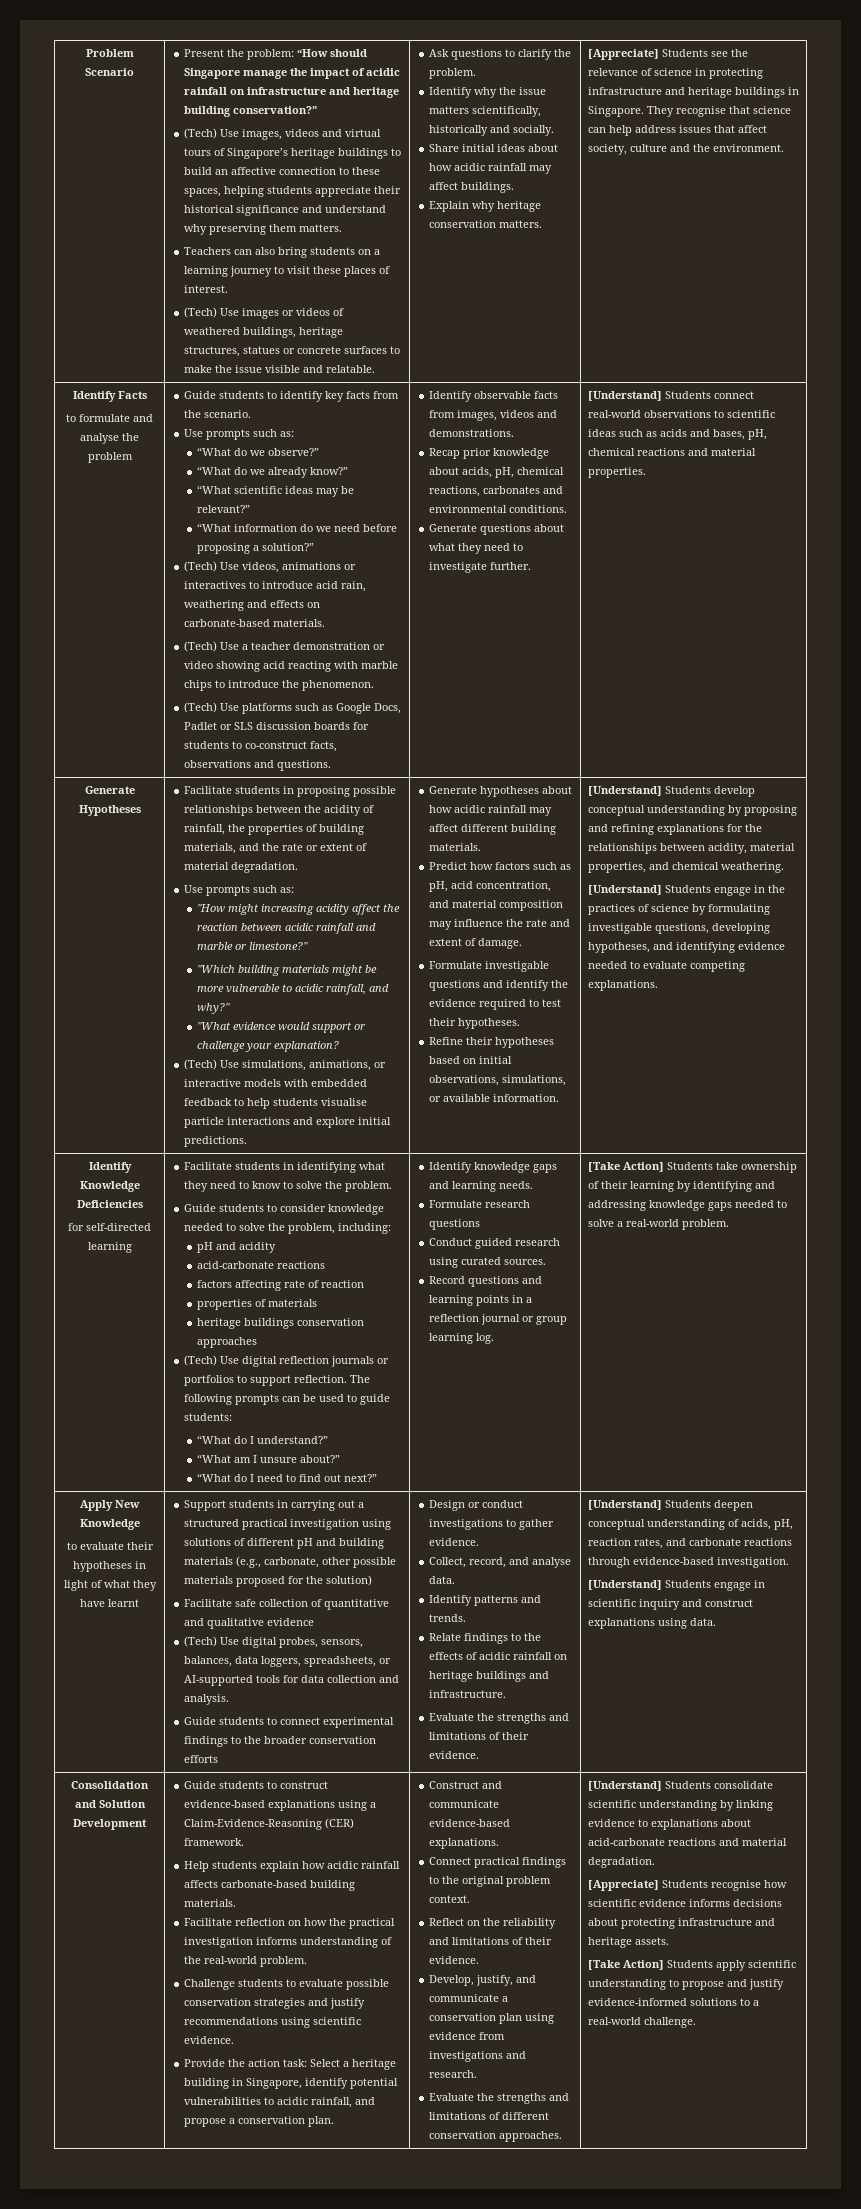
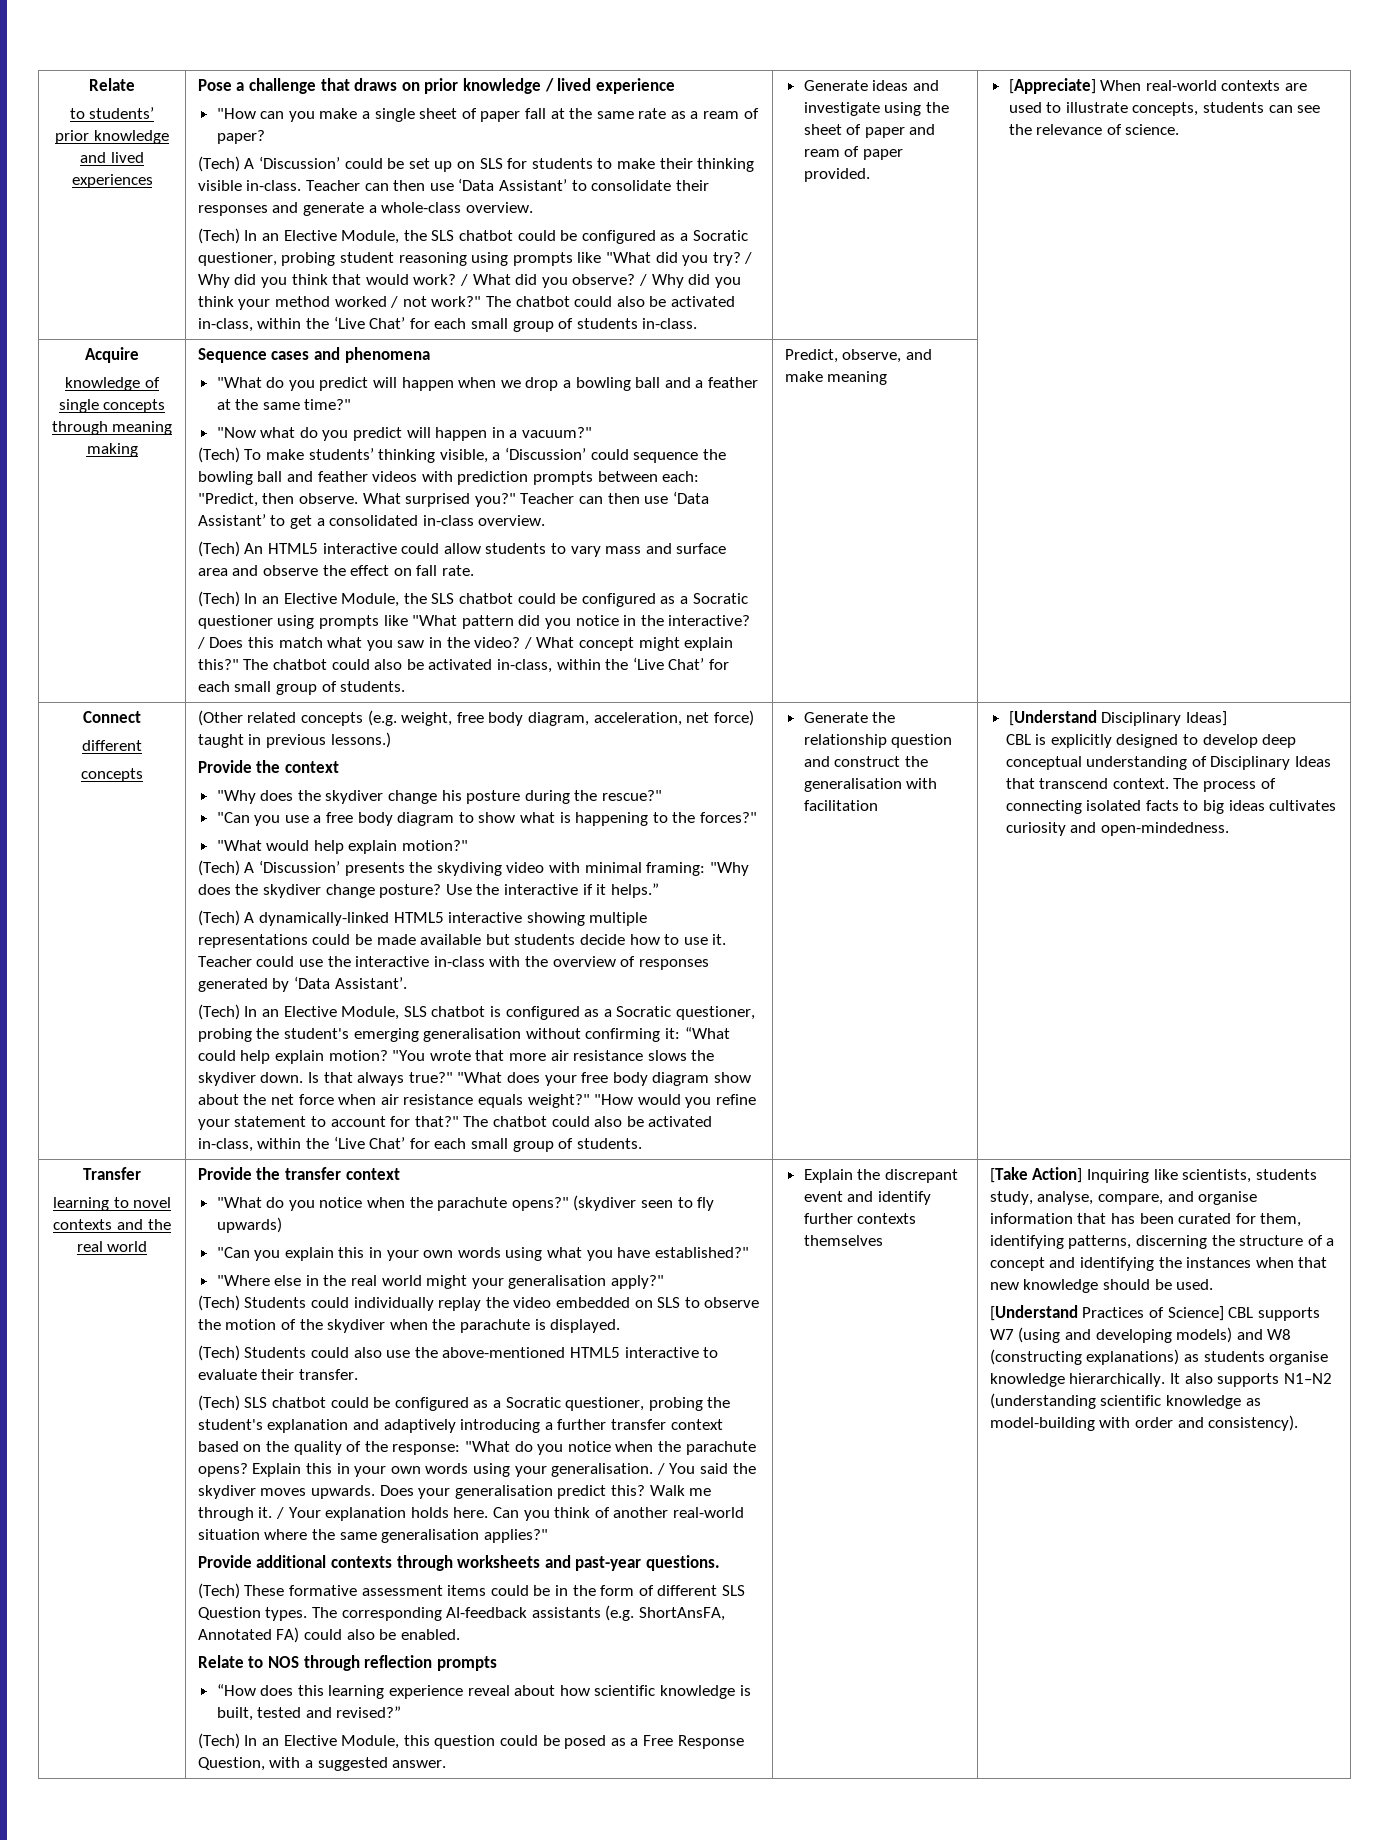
[85,49,134,57] [85,68,134,76] [184,49,368,60] [184,68,401,79] [184,87,400,98] [184,106,318,117] [184,128,382,140] [184,148,402,159] [184,167,381,175] [184,186,402,197] [184,205,387,216] [184,224,343,235] [184,247,381,258] [184,266,391,277] [184,285,229,293] [184,307,345,319] [184,327,344,338] [184,346,401,357] [184,365,376,373] [429,49,572,60] [429,68,477,79] [429,87,547,98] [429,106,542,117] [429,125,555,136] [429,144,559,152] [429,163,553,174] [429,182,515,193] [429,201,542,212] [429,220,543,228] [587,49,748,60] [587,68,763,79] [587,87,799,98] [587,106,791,117] [587,125,767,136] [587,144,784,155] [72,391,147,402] [66,414,153,422] [80,433,139,444] [87,452,133,463] [184,391,400,402] [184,410,252,418] [184,429,295,440] [197,447,320,456] [197,466,349,478] [197,485,355,497] [197,505,251,513] [197,523,398,532] [197,543,315,554] [184,561,357,573] [184,581,367,592] [184,600,321,611] [184,619,326,627] [184,641,386,652] [184,661,399,672] [184,680,375,691] [184,702,402,714] [184,722,370,730] [184,741,338,752] [184,760,332,771] [429,391,559,402] [429,410,558,421] [429,429,515,437] [429,448,550,459] [429,467,565,478] [429,486,564,497] [429,505,568,513] [429,524,565,535] [429,543,524,554] [429,562,532,573] [587,391,754,401] [587,410,775,418] [587,429,767,440] [587,448,756,456] [587,467,646,478] [84,786,135,794] [78,805,141,816] [184,786,397,797] [184,805,375,816] [184,824,365,835] [184,843,368,854] [184,862,299,873] [184,885,295,896] [197,904,401,915] [197,923,377,934] [197,942,309,950] [197,965,378,976] [197,984,390,995] [197,1003,231,1014] [197,1022,367,1033] [197,1041,340,1052] [184,1059,387,1071] [184,1079,368,1087] [184,1098,368,1109] [184,1117,392,1128] [184,1136,248,1147] [429,786,573,797] [429,805,553,816] [429,824,557,835] [429,843,482,851] [429,862,572,870] [429,881,552,892] [429,900,564,911] [429,919,571,930] [429,938,523,949] [429,961,550,972] [429,980,569,991] [429,999,562,1010] [429,1018,521,1029] [429,1037,555,1048] [429,1056,513,1064] [429,1075,567,1086] [429,1094,560,1102] [587,786,755,797] [587,805,797,816] [587,824,762,835] [587,843,795,854] [587,862,784,873] [587,885,785,896] [587,904,770,915] [587,923,770,934] [587,942,785,953] [587,961,745,972] [587,980,658,991] [88,1162,132,1173] [79,1181,140,1192] [76,1200,143,1208] [68,1223,151,1231] [87,1242,132,1253] [184,1162,386,1173] [184,1181,393,1192] [184,1204,385,1215] [184,1223,392,1234] [197,1242,277,1253] [197,1261,326,1269] [197,1280,365,1291] [197,1299,318,1310] [197,1318,365,1329] [197,1337,258,1348] [184,1355,390,1367] [184,1375,371,1386] [184,1394,391,1405] [184,1413,233,1421] [197,1435,329,1444] [197,1454,341,1463] [197,1473,378,1482] [429,1162,558,1173] [429,1181,534,1192] [429,1200,531,1208] [429,1219,481,1230] [429,1238,561,1249] [429,1257,547,1268] [429,1276,543,1287] [429,1295,533,1306] [429,1314,568,1325] [429,1333,495,1344] [587,1162,797,1173] [587,1181,775,1192] [587,1200,787,1211] [587,1219,729,1230] [80,1500,140,1511] [79,1519,140,1530] [66,1542,154,1550] [73,1561,146,1572] [63,1580,157,1591] [80,1599,139,1607] [184,1500,365,1511] [184,1519,392,1530] [184,1538,385,1549] [184,1556,397,1568] [184,1575,373,1587] [184,1599,390,1610] [184,1618,315,1629] [184,1636,364,1648] [184,1656,392,1667] [184,1675,400,1686] [184,1694,230,1705] [184,1717,395,1728] [184,1736,377,1747] [184,1755,219,1763] [429,1500,524,1511] [429,1519,555,1530] [429,1538,480,1546] [429,1557,572,1568] [429,1576,456,1584] [429,1595,542,1606] [429,1614,467,1622] [429,1633,542,1644] [429,1652,568,1660] [429,1671,550,1682] [429,1690,507,1698] [429,1713,570,1724] [429,1732,530,1740] [429,1751,480,1759] [587,1500,753,1511] [587,1519,793,1530] [587,1538,792,1549] [587,1557,789,1568] [587,1580,765,1591] [587,1599,753,1610] [587,1618,716,1629] [71,1781,149,1789] [74,1800,146,1808] [73,1819,147,1830] [184,1781,329,1789] [184,1800,377,1811] [184,1818,355,1830] [184,1838,245,1846] [184,1861,401,1872] [184,1880,356,1891] [184,1899,237,1907] [184,1918,396,1929] [184,1937,393,1948] [184,1956,308,1967] [184,1979,390,1990] [184,1998,366,2009] [184,2017,362,2028] [184,2036,235,2044] [184,2059,397,2070] [184,2078,399,2089] [184,2097,376,2108] [184,2116,335,2127] [429,1781,503,1789] [429,1800,500,1808] [429,1819,511,1827] [429,1838,500,1849] [429,1857,567,1868] [429,1876,552,1887] [429,1895,471,1903] [429,1918,557,1929] [429,1937,553,1945] [429,1956,480,1964] [429,1975,537,1986] [429,1994,509,2002] [429,2013,555,2024] [429,2032,506,2040] [429,2051,527,2062] [429,2070,478,2078] [429,2093,570,2104] [429,2112,550,2120] [429,2131,563,2142] [587,1781,773,1791] [587,1800,773,1811] [587,1819,751,1830] [587,1838,787,1846] [587,1857,655,1868] [587,1880,787,1891] [587,1899,782,1907] [587,1918,775,1929] [587,1937,669,1948] [587,1960,796,1971] [587,1979,784,1990] [587,1998,759,2006] [587,2017,696,2028] Problem Scenario | Present the problem: “How should Singapore manage the impact of acidic rainfall on infrastructure and heritage building conservation?” // (Tech) Use images, videos and virtual tours of Singapore’s heritage buildings to build an affective connection to these spaces, helping students appreciate their historical significance and understand why preserving them matters. // Teachers can also bring students on a learning journey to visit these places of interest. // (Tech) Use images or videos of weathered buildings, heritage structures, statues or concrete surfaces to make the issue visible and relatable. | Ask questions to clarify the problem. // Identify why the issue matters scientifically, historically and socially. // Share initial ideas about how acidic rainfall may affect buildings. // Explain why heritage conservation matters. | [Appreciate] Students see the relevance of science in protecting infrastructure and heritage buildings in Singapore. They recognise that science can help address issues that affect society, culture and the environment. // Identify Facts // to formulate and analyse the problem | Guide students to identify key facts from the scenario. // Use prompts such as: // “What do we observe?” // “What do we already know?” // “What scientific ideas may be relevant?” // “What information do we need before proposing a solution?” // (Tech) Use videos, animations or interactives to introduce acid rain, weathering and effects on carbonate-based materials. // (Tech) Use a teacher demonstration or video showing acid reacting with marble chips to introduce the phenomenon. // (Tech) Use platforms such as Google Docs, Padlet or SLS discussion boards for students to co-construct facts, observations and questions. | Identify observable facts from images, videos and demonstrations. // Recap prior knowledge about acids, pH, chemical reactions, carbonates and environmental conditions. // Generate questions about what they need to investigate further. | [Understand] Students connect real-world observations to scientific ideas such as acids and bases, pH, chemical reactions and material properties. // Generate Hypotheses | Facilitate students in proposing possible relationships between the acidity of rainfall, the properties of building materials, and the rate or extent of material degradation. // Use prompts such as: // "How might increasing acidity affect the reaction between acidic rainfall and marble or limestone?" // "Which building materials might be more vulnerable to acidic rainfall, and why?" // "What evidence would support or challenge your explanation? // (Tech) Use simulations, animations, or interactive models with embedded feedback to help students visualise particle interactions and explore initial predictions. | Generate hypotheses about how acidic rainfall may affect different building materials. // Predict how factors such as pH, acid concentration, and material composition may influence the rate and extent of damage. // Formulate investigable questions and identify the evidence required to test their hypotheses. // Refine their hypotheses based on initial observations, simulations, or available information. | [Understand] Students develop conceptual understanding by proposing and refining explanations for the relationships between acidity, material properties, and chemical weathering. // [Understand] Students engage in the practices of science by formulating investigable questions, developing hypotheses, and identifying evidence needed to evaluate competing explanations. // Identify Knowledge Deficiencies // for self-directed learning | Facilitate students in identifying what they need to know to solve the problem. // Guide students to consider knowledge needed to solve the problem, including: // pH and acidity // acid-carbonate reactions // factors affecting rate of reaction // properties of materials // heritage buildings conservation approaches // (Tech) Use digital reflection journals or portfolios to support reflection. The following prompts can be used to guide students: // “What do I understand?” // “What am I unsure about?” // “What do I need to find out next?” | Identify knowledge gaps and learning needs. // Formulate research questions // Conduct guided research using curated sources. // Record questions and learning points in a reflection journal or group learning log. | [Take Action] Students take ownership of their learning by identifying and addressing knowledge gaps needed to solve a real-world problem. // Apply New Knowledge // to evaluate their hypotheses in light of what they have learnt | Support students in carrying out a structured practical investigation using solutions of different pH and building materials (e.g., carbonate, other possible materials proposed for the solution) // Facilitate safe collection of quantitative and qualitative evidence // (Tech) Use digital probes, sensors, balances, data loggers, spreadsheets, or AI-supported tools for data collection and analysis. // Guide students to connect experimental findings to the broader conservation efforts | Design or conduct investigations to gather evidence. // Collect, record, and analyse data. // Identify patterns and trends. // Relate findings to the effects of acidic rainfall on heritage buildings and infrastructure. // Evaluate the strengths and limitations of their evidence. | [Understand] Students deepen conceptual understanding of acids, pH, reaction rates, and carbonate reactions through evidence-based investigation. // [Understand] Students engage in scientific inquiry and construct explanations using data. // Consolidation and Solution Development | Guide students to construct evidence-based explanations using a Claim-Evidence-Reasoning (CER) framework. // Help students explain how acidic rainfall affects carbonate-based building materials. // Facilitate reflection on how the practical investigation informs understanding of the real-world problem. // Challenge students to evaluate possible conservation strategies and justify recommendations using scientific evidence. // Provide the action task: Select a heritage building in Singapore, identify potential vulnerabilities to acidic rainfall, and propose a conservation plan. | Construct and communicate evidence-based explanations. // Connect practical findings to the original problem context. // Reflect on the reliability and limitations of their evidence. // Develop, justify, and communicate a conservation plan using evidence from investigations and research. // Evaluate the strengths and limitations of different conservation approaches. | [Understand] Students consolidate scientific understanding by linking evidence to explanations about acid-carbonate reactions and material degradation. // [Appreciate] Students recognise how scientific evidence informs decisions about protecting infrastructure and heritage assets. // [Take Action] Students apply scientific understanding to propose and justify evidence-informed solutions to a real-world challenge. -> [89,78,135,91] [69,107,155,119] [55,130,169,144] [80,152,144,163] [71,174,153,188] [197,78,675,94] [216,108,759,122] [216,130,265,144] [197,156,755,172] [197,178,709,191] [197,202,533,216] [197,228,748,244] [197,252,753,266] [197,274,741,288] [197,296,735,310] [197,316,698,332] [803,80,939,91] [803,102,949,116] [803,124,936,138] [803,146,903,160] [803,168,870,182] [1008,78,1307,94] [1008,102,1321,116] [1008,124,1180,135] [85,347,139,363] [65,377,160,391] [58,399,166,413] [51,421,173,435] [86,443,138,457] [197,347,430,363] [216,377,758,391] [216,399,352,410] [216,427,592,441] [197,447,726,463] [197,471,700,485] [197,491,709,507] [197,514,546,529] [197,541,727,557] [197,565,475,576] [197,591,748,607] [197,615,751,629] [196,637,734,651] [197,657,729,673] [197,681,406,695] [784,349,933,363] [784,371,888,385] [83,711,141,723] [82,740,142,751] [81,768,143,782] [197,710,754,726] [197,732,391,748] [197,760,340,773] [216,790,662,804] [216,812,757,826] [216,840,468,854] [197,860,749,876] [197,883,659,898] [197,910,648,926] [197,934,727,948] [197,956,709,970] [197,976,407,992] [197,1004,755,1020] [197,1027,730,1042] [197,1050,715,1064] [197,1072,751,1086] [197,1094,756,1108] [197,1116,713,1130] [197,1136,642,1152] [803,712,896,723] [803,734,953,748] [803,756,928,767] [803,778,938,792] [803,800,878,811] [1008,710,1227,726] [1005,734,1297,748] [1005,756,1331,770] [1005,778,1276,792] [1005,800,1337,814] [1005,822,1229,836] [83,1167,141,1180] [52,1197,172,1211] [53,1219,171,1230] [76,1241,148,1252] [197,1167,400,1180] [216,1195,715,1211] [216,1217,282,1233] [216,1247,749,1261] [216,1275,664,1289] [197,1295,760,1311] [197,1319,621,1333] [197,1345,719,1361] [197,1369,359,1380] [197,1395,731,1411] [197,1419,723,1433] [197,1441,756,1455] [197,1463,756,1477] [197,1485,712,1499] [197,1507,744,1521] [197,1529,548,1543] [197,1555,721,1571] [197,1583,745,1599] [197,1605,726,1621] [197,1627,460,1643] [197,1655,497,1671] [216,1684,751,1699] [216,1706,402,1721] [197,1733,744,1749] [197,1757,447,1771] [803,1169,958,1183] [803,1191,931,1205] [803,1213,917,1224] [803,1235,883,1246] [989,1167,1317,1183] [989,1191,1258,1205] [989,1213,1302,1227] [989,1235,1335,1249] [989,1257,1328,1271] [989,1279,1214,1293] [989,1305,1320,1321] [989,1327,1292,1343] [989,1349,1329,1365] [989,1373,1332,1387] [989,1393,1261,1409] [989,1415,1299,1431] Relate // to students’ prior knowledge and lived experiences | Pose a challenge that draws on prior knowledge / lived experience // "How can you make a single sheet of paper fall at the same rate as a ream of paper? // (Tech) A ‘Discussion’ could be set up on SLS for students to make their thinking visible in-class. Teacher can then use ‘Data Assistant’ to consolidate their responses and generate a whole-class overview. // (Tech) In an Elective Module, the SLS chatbot could be configured as a Socratic questioner, probing student reasoning using prompts like "What did you try? / Why did you think that would work? / What did you observe? / Why did you think your method worked / not work?" The chatbot could also be activated in-class, within the ‘Live Chat’ for each small group of students in-class. | Generate ideas and investigate using the sheet of paper and ream of paper provided. | [Appreciate] When real-world contexts are used to illustrate concepts, students can see the relevance of science. // Acquire // knowledge of single concepts through meaning making | Sequence cases and phenomena // "What do you predict will happen when we drop a bowling ball and a feather at the same time?" // "Now what do you predict will happen in a vacuum?" // (Tech) To make students’ thinking visible, a ‘Discussion’ could sequence the bowling ball and feather videos with prediction prompts between each: "Predict, then observe. What surprised you?" Teacher can then use ‘Data Assistant’ to get a consolidated in-class overview. // (Tech) An HTML5 interactive could allow students to vary mass and surface area and observe the effect on fall rate. // (Tech) In an Elective Module, the SLS chatbot could be configured as a Socratic questioner using prompts like "What pattern did you notice in the interactive? / Does this match what you saw in the video? / What concept might explain this?" The chatbot could also be activated in-class, within the ‘Live Chat’ for each small group of students. | Predict, observe, and make meaning | // Connect // different // concepts | (Other related concepts (e.g. weight, free body diagram, acceleration, net force) taught in previous lessons.) // Provide the context // "Why does the skydiver change his posture during the rescue?" // "Can you use a free body diagram to show what is happening to the forces?" // "What would help explain motion?" // (Tech) A ‘Discussion’ presents the skydiving video with minimal framing: "Why does the skydiver change posture? Use the interactive if it helps.” // (Tech) A dynamically-linked HTML5 interactive showing multiple representations could be made available but students decide how to use it. Teacher could use the interactive in-class with the overview of responses generated by ‘Data Assistant’. // (Tech) In an Elective Module, SLS chatbot is configured as a Socratic questioner, probing the student's emerging generalisation without confirming it: “What could help explain motion? "You wrote that more air resistance slows the skydiver down. Is that always true?" "What does your free body diagram show about the net force when air resistance equals weight?" "How would you refine your statement to account for that?" The chatbot could also be activated in-class, within the ‘Live Chat’ for each small group of students. | Generate the relationship question and construct the generalisation with facilitation | [Understand Disciplinary Ideas] // CBL is explicitly designed to develop deep conceptual understanding of Disciplinary Ideas that transcend context. The process of connecting isolated facts to big ideas cultivates curiosity and open-mindedness. // Transfer // learning to novel contexts and the real world | Provide the transfer context // "What do you notice when the parachute opens?" (skydiver seen to fly upwards) // "Can you explain this in your own words using what you have established?" // "Where else in the real world might your generalisation apply?" // (Tech) Students could individually replay the video embedded on SLS to observe the motion of the skydiver when the parachute is displayed. // (Tech) Students could also use the above-mentioned HTML5 interactive to evaluate their transfer. // (Tech) SLS chatbot could be configured as a Socratic questioner, probing the student's explanation and adaptively introducing a further transfer context based on the quality of the response: "What do you notice when the parachute opens? Explain this in your own words using your generalisation. / You said the skydiver moves upwards. Does your generalisation predict this? Walk me through it. / Your explanation holds here. Can you think of another real-world situation where the same generalisation applies?" // Provide additional contexts through worksheets and past-year questions. // (Tech) These formative assessment items could be in the form of different SLS Question types. The corresponding AI-feedback assistants (e.g. ShortAnsFA, Annotated FA) could also be enabled. // Relate to NOS through reflection prompts // “How does this learning experience reveal about how scientific knowledge is built, tested and revised?” // (Tech) In an Elective Module, this question could be posed as a Free Response Question, with a suggested answer. | Explain the discrepant event and identify further contexts themselves | [Take Action] Inquiring like scientists, students study, analyse, compare, and organise information that has been curated for them, identifying patterns, discerning the structure of a concept and identifying the instances when that new knowledge should be used. // [Understand Practices of Science] CBL supports W7 (using and developing models) and W8 (constructing explanations) as students organise knowledge hierarchically. It also supports N1–N2 (understanding scientific knowledge as model-building with order and consistency).

